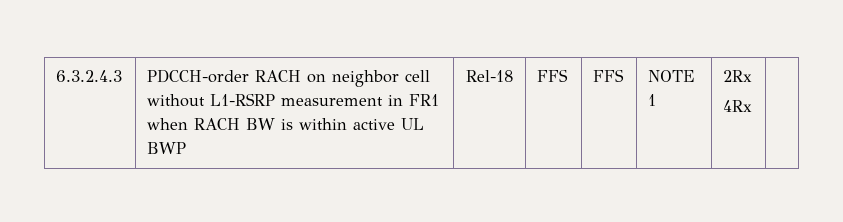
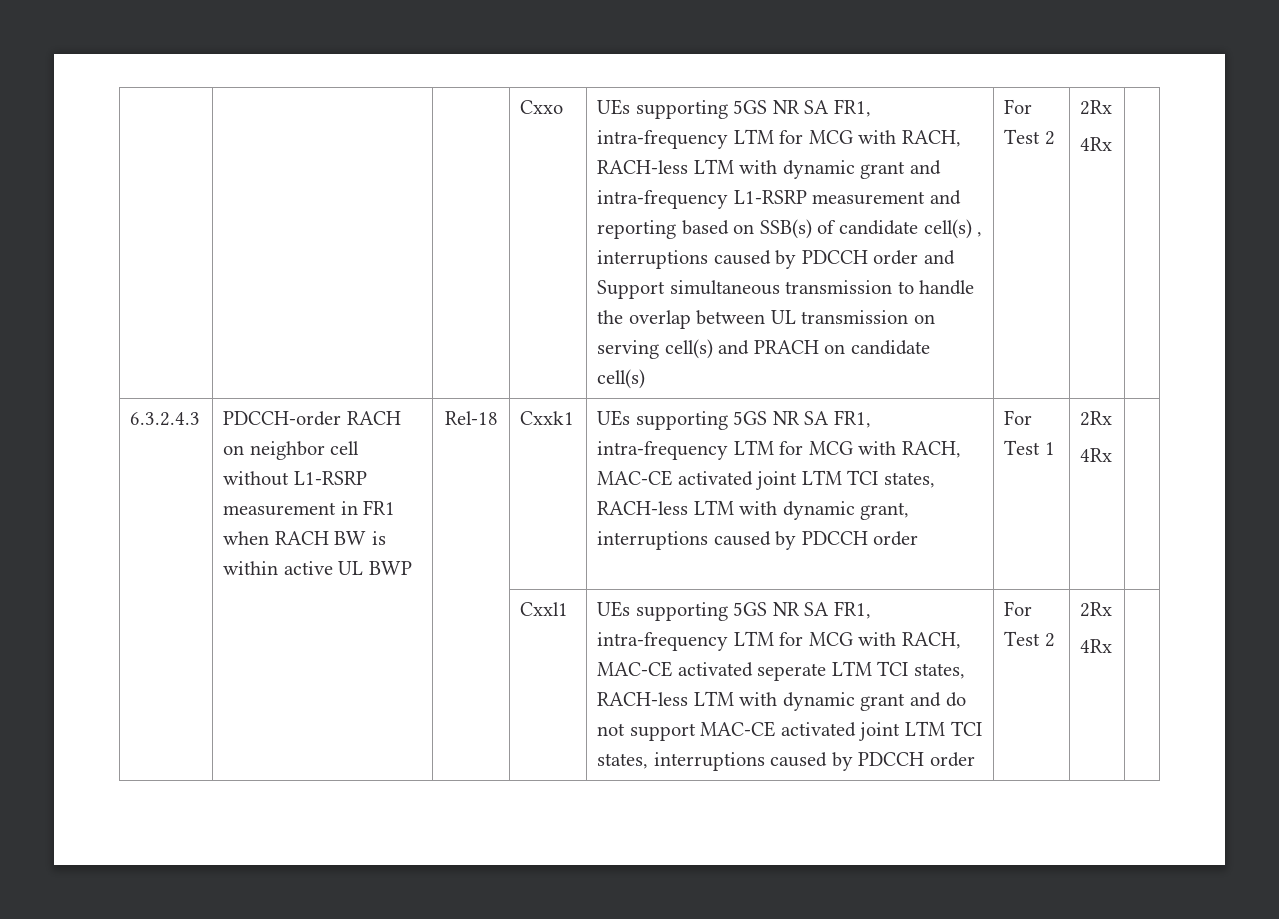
(56, 76) none -> [520,100,564,114] [597,99,871,119] [597,129,961,149] [597,159,941,179] [597,190,961,209] [597,219,983,239] [597,250,955,269] [597,280,975,299] [597,310,935,329] [597,339,930,359] [597,369,646,389] [1004,99,1033,114] [1004,129,1055,145] [1080,100,1113,115] [1080,137,1113,151] | | | Cxxo | UEs supporting 5GS NR SA FR1, intra-frequency LTM for MCG with RACH, RACH-less LTM with dynamic grant and intra-frequency L1-RSRP measurement and reporting based on SSB(s) of candidate cell(s) , interruptions caused by PDCCH order and Support simultaneous transmission to handle the overlap between UL transmission on serving cell(s) and PRACH on candidate cell(s) | For Test 2 | 2Rx // 4Rx | //
[537,69,569,82] [593,69,625,82] [648,70,696,82] [648,94,657,106] FFS | FFS | NOTE 1 -> [520,411,575,425] [597,410,871,430] [597,440,961,460] [597,470,935,490] [597,500,910,520] [597,531,919,550] [1004,410,1033,425] [1004,440,1055,455] [1080,411,1113,426] [1080,448,1113,462] [520,602,569,616] [597,601,871,621] [597,631,961,651] [597,661,965,681] [597,691,966,711] [597,721,982,741] [597,752,975,771] [1004,601,1033,616] [1004,631,1055,647] Cxxk1 | UEs supporting 5GS NR SA FR1, intra-frequency LTM for MCG with RACH, MAC-CE activated joint LTM TCI states, RACH-less LTM with dynamic grant, interruptions caused by PDCCH order | For Test 1 | 2Rx // 4Rx | // | | | Cxxl1 | UEs supporting 5GS NR SA FR1, intra-frequency LTM for MCG with RACH, MAC-CE activated seperate LTM TCI states, RACH-less LTM with dynamic grant and do not support MAC-CE activated joint LTM TCI states, interruptions caused by PDCCH order | For Test 2

